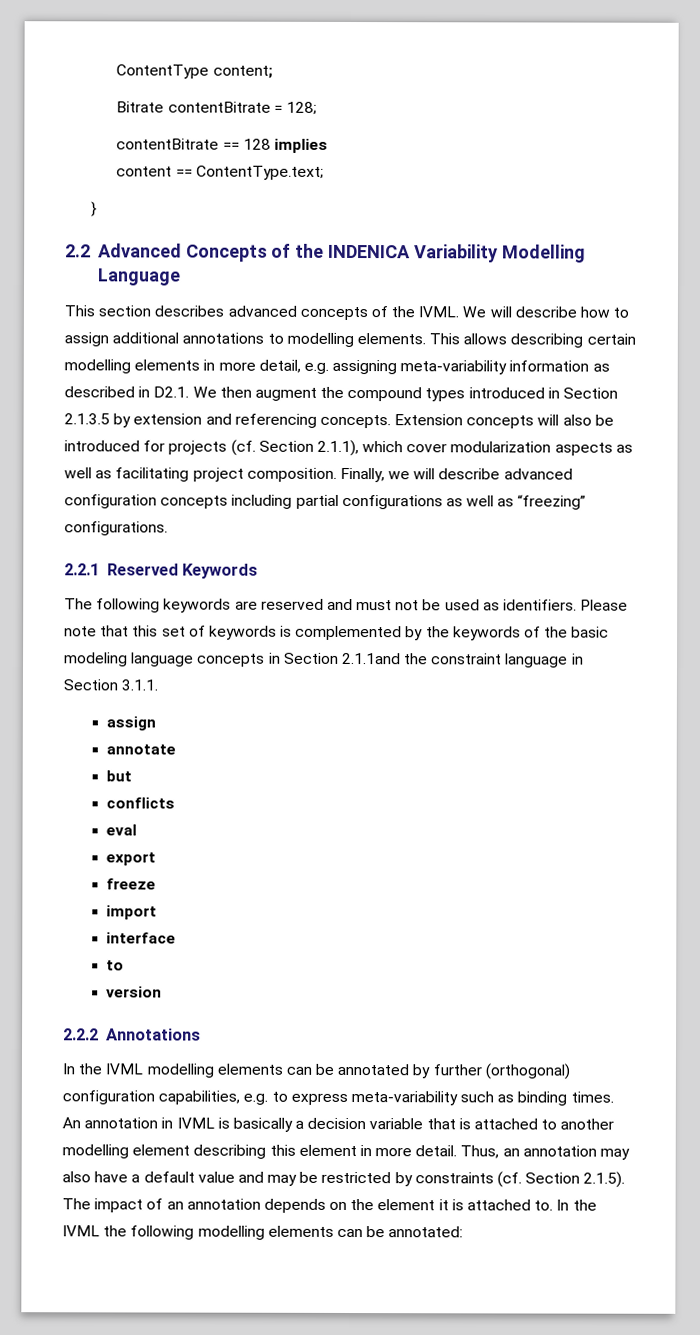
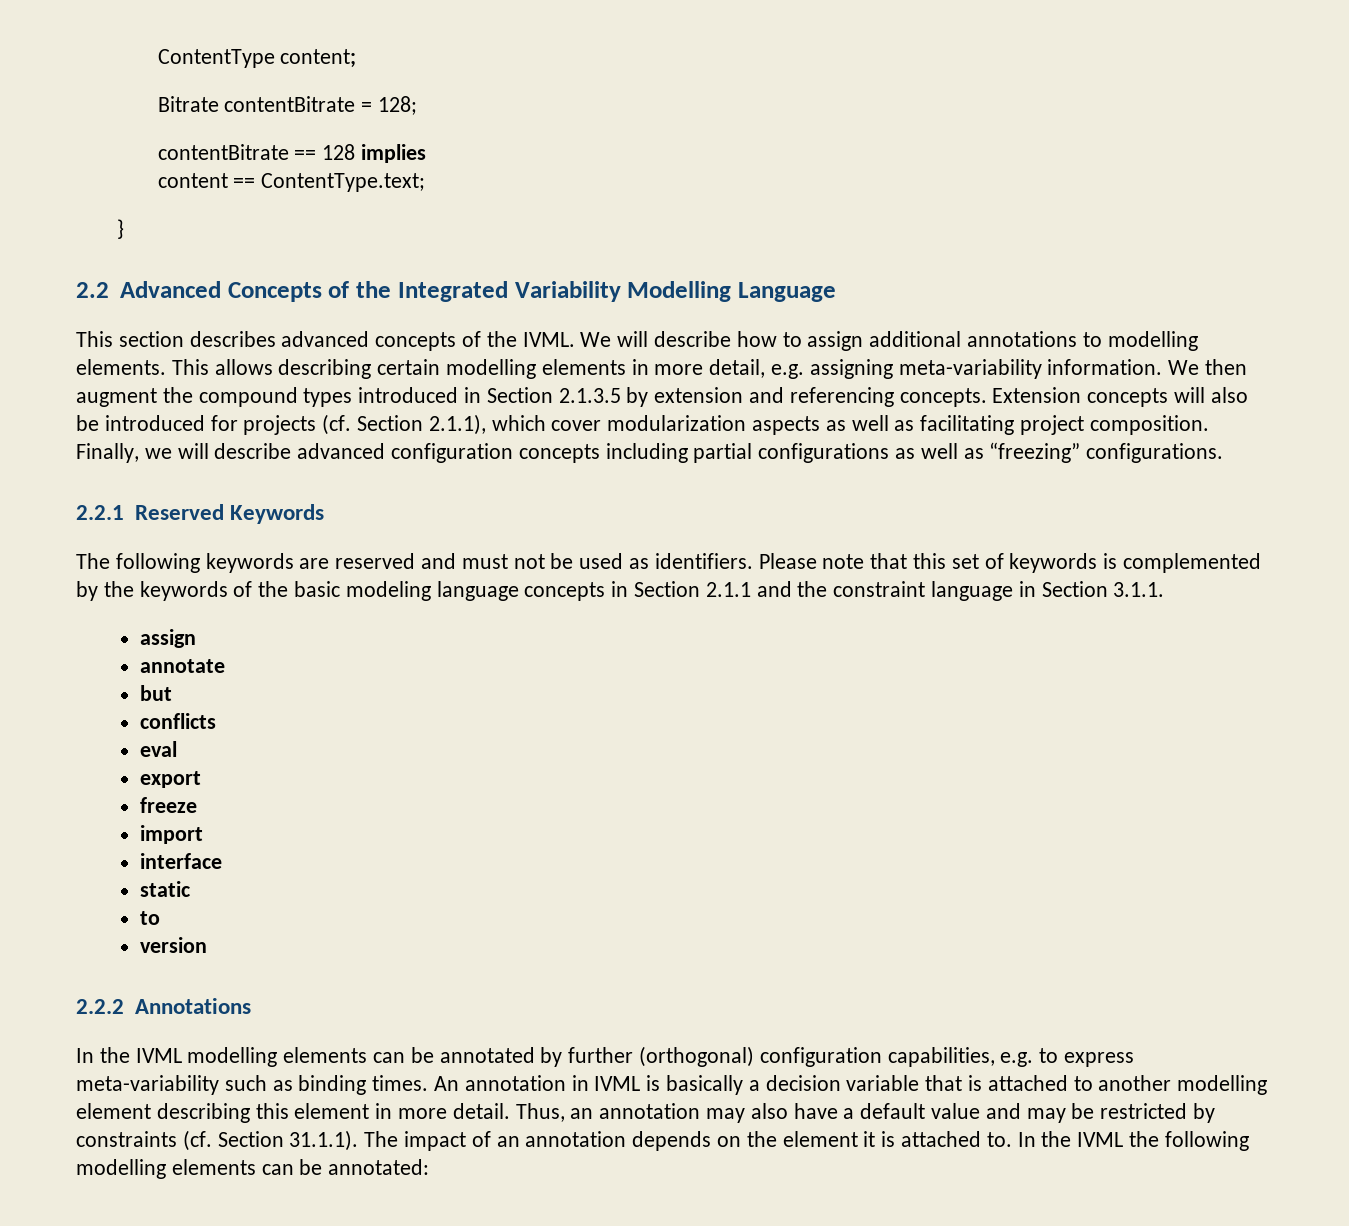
[328,244,412,259] INDENICA -> [397,281,508,302] Integrated
[509,360,610,372] [64,386,190,398] information as described in D2.1. -> [1047,359,1163,375] information.
[341,652,401,665] 2.1.1and -> [705,581,792,597] 2.1.1 and
(176, 938) none -> [140,881,191,897] // static
[583,1171,626,1188] 2.1.5). -> [289,1130,359,1151] 31.1.1).

